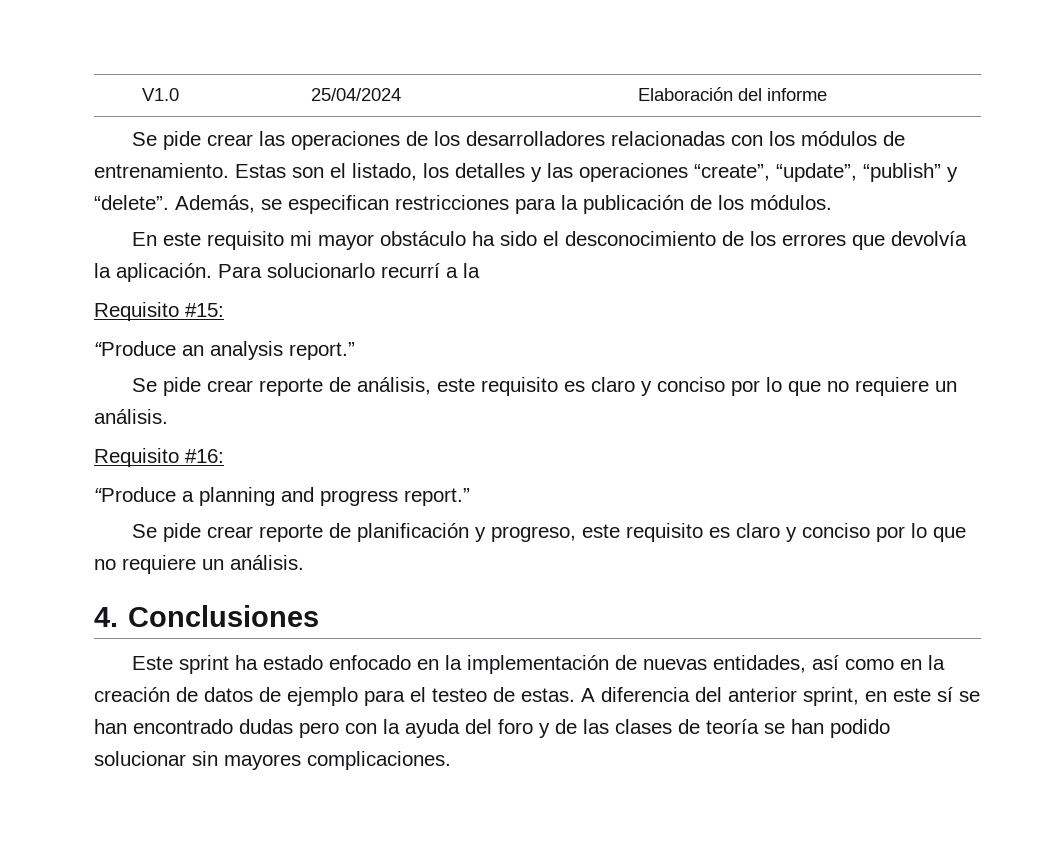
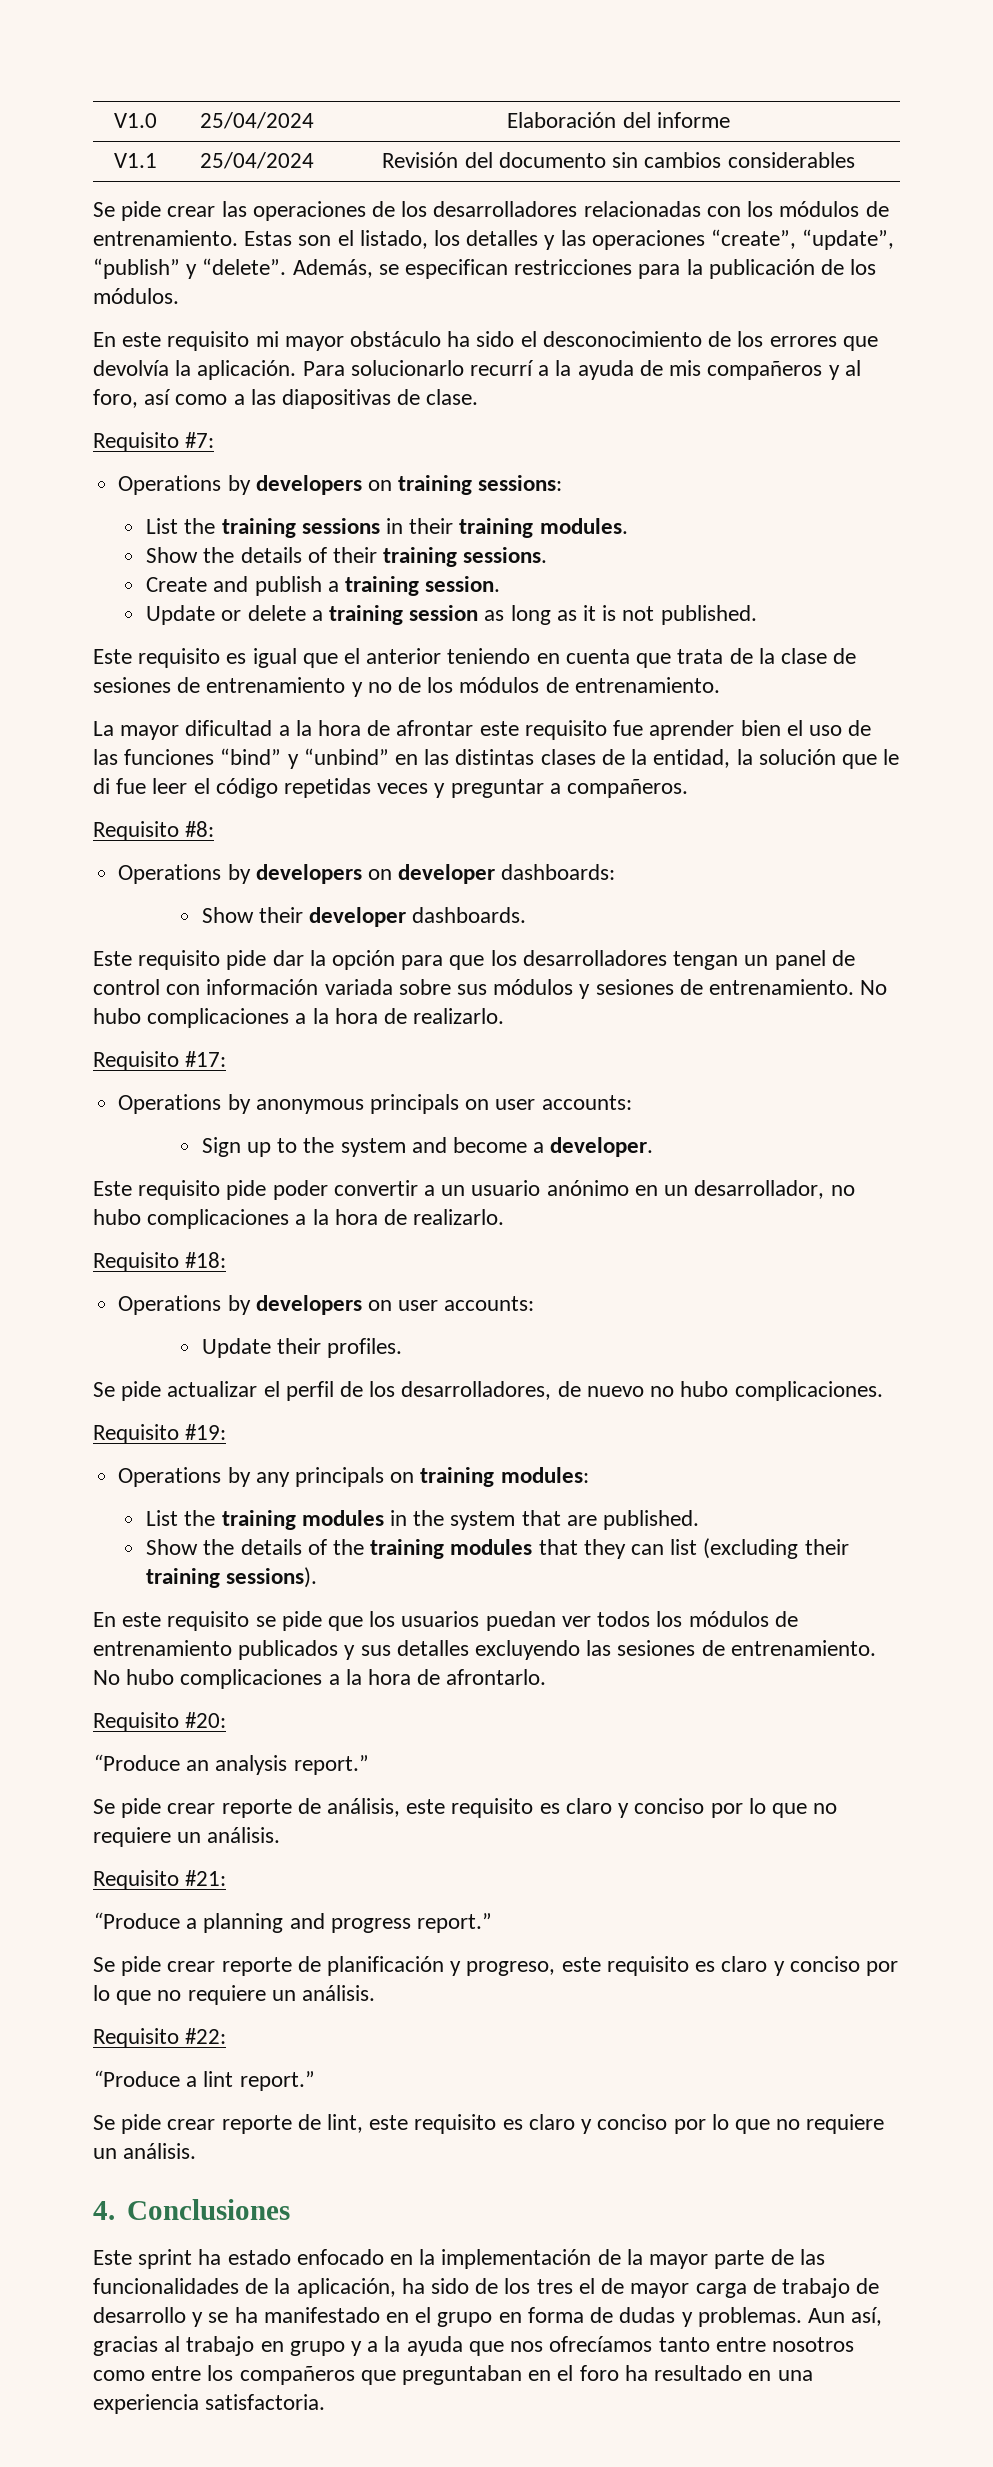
(827, 94) none -> [113,153,157,168] [200,152,314,169] [382,152,855,168] // V1.1 | 25/04/2024 | Revisión del documento sin cambios considerables
[94,302,224,321] // Requisito #15: -> [577,360,861,380] [93,389,479,409] [93,432,215,452] [118,475,563,495] [146,518,628,538] [146,547,548,567] [146,576,501,596] [146,605,757,625] [93,648,857,668] [93,677,720,697] [93,720,872,740] [93,748,900,769] [93,778,689,798] [93,821,215,841] [118,864,616,884] [201,907,527,927] [93,950,855,970] [93,979,888,999] [93,1008,505,1028] [93,1051,227,1071] [118,1094,632,1114] [201,1137,654,1157] [93,1180,855,1200] [93,1209,505,1229] [93,1252,227,1272] [118,1295,535,1315] [201,1338,403,1358] [93,1381,883,1401] [93,1424,227,1444] [118,1467,589,1487] [146,1510,699,1530] [146,1538,849,1559] [146,1567,318,1588] [93,1611,798,1631] [93,1640,876,1660] [93,1669,547,1689] [93,1712,227,1732] ayuda de mis compañeros y al foro, así como a las diapositivas de clase. // Requisito #7: // Operations by developers on training sessions: // List the training sessions in their training modules. // Show the details of their training sessions. // Create and publish a training session. // Update or delete a training session as long as it is not published. // Este requisito es igual que el anterior teniendo en cuenta que trata de la clase de sesiones de entrenamiento y no de los módulos de entrenamiento. // La mayor dificultad a la hora de afrontar este requisito fue aprender bien el uso de las funciones “bind” y “unbind” en las distintas clases de la entidad, la solución que le di fue leer el código repetidas veces y preguntar a compañeros. // Requisito #8: // Operations by developers on developer dashboards: // Show their developer dashboards. // Este requisito pide dar la opción para que los desarrolladores tengan un panel de control con información variada sobre sus módulos y sesiones de entrenamiento. No hubo complicaciones a la hora de realizarlo. // Requisito #17: // Operations by anonymous principals on user accounts: // Sign up to the system and become a developer. // Este requisito pide poder convertir a un usuario anónimo en un desarrollador, no hubo complicaciones a la hora de realizarlo. // Requisito #18: // Operations by developers on user accounts: // Update their profiles. // Se pide actualizar el perfil de los desarrolladores, de nuevo no hubo complicaciones. // Requisito #19: // Operations by any principals on training modules: // List the training modules in the system that are published. // Show the details of the training modules that they can list (excluding their training sessions). // En este requisito se pide que los usuarios puedan ver todos los módulos de entrenamiento publicados y sus detalles excluyendo las sesiones de entrenamiento. No hubo complicaciones a la hora de afrontarlo. // Requisito #20:
[185,449,224,463] #16: -> [185,1870,227,1886] #21:
(304, 562) none -> [93,2028,227,2048] [93,2070,315,2091] [93,2114,885,2134] [93,2143,197,2159] // Requisito #22: // “Produce a lint report.” // Se pide crear reporte de lint, este requisito es claro y conciso por lo que no requiere un análisis.
[642,655,945,673] [94,687,980,706] [94,719,890,738] [94,751,451,770] nuevas entidades, así como en la creación de datos de ejemplo para el testeo de estas. A diferencia del anterior sprint, en este sí se han encontrado dudas pero con la ayuda del foro y de las clases de teoría se han podido solucionar sin mayores complicaciones. -> [626,2249,825,2269] [93,2278,880,2298] [93,2307,883,2327] [93,2336,854,2356] [93,2365,813,2385] [93,2394,326,2414] la mayor parte de las funcionalidades de la aplicación, ha sido de los tres el de mayor carga de trabajo de desarrollo y se ha manifestado en el grupo en forma de dudas y problemas. Aun así, gracias al trabajo en grupo y a la ayuda que nos ofrecíamos tanto entre nosotros como entre los compañeros que preguntaban en el foro ha resultado en una experiencia satisfactoria.

